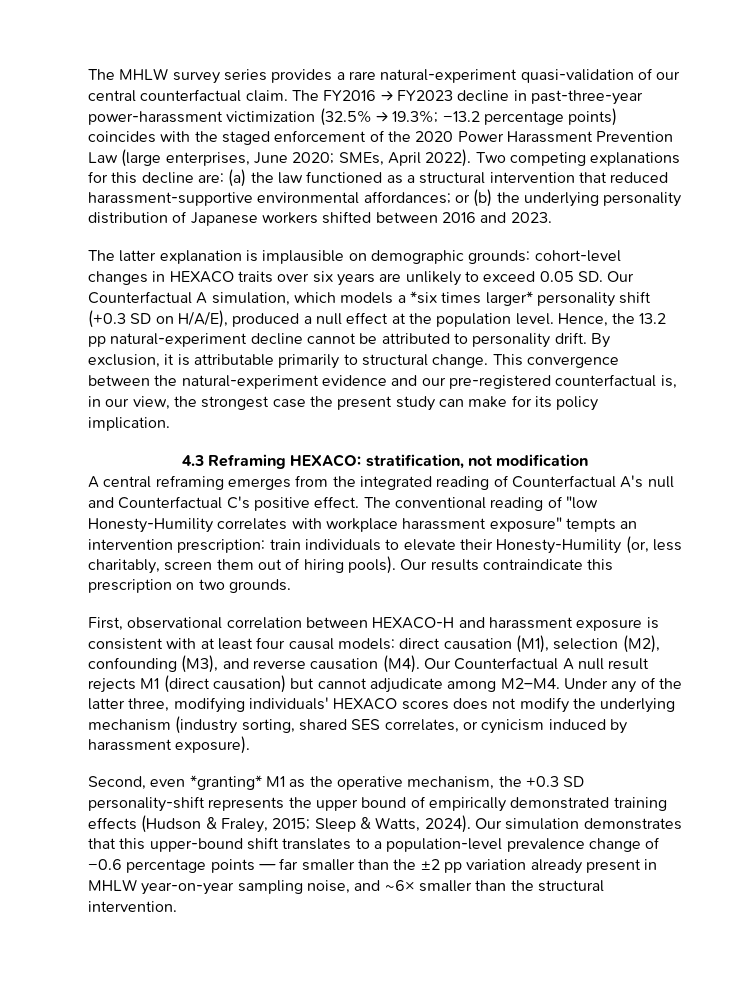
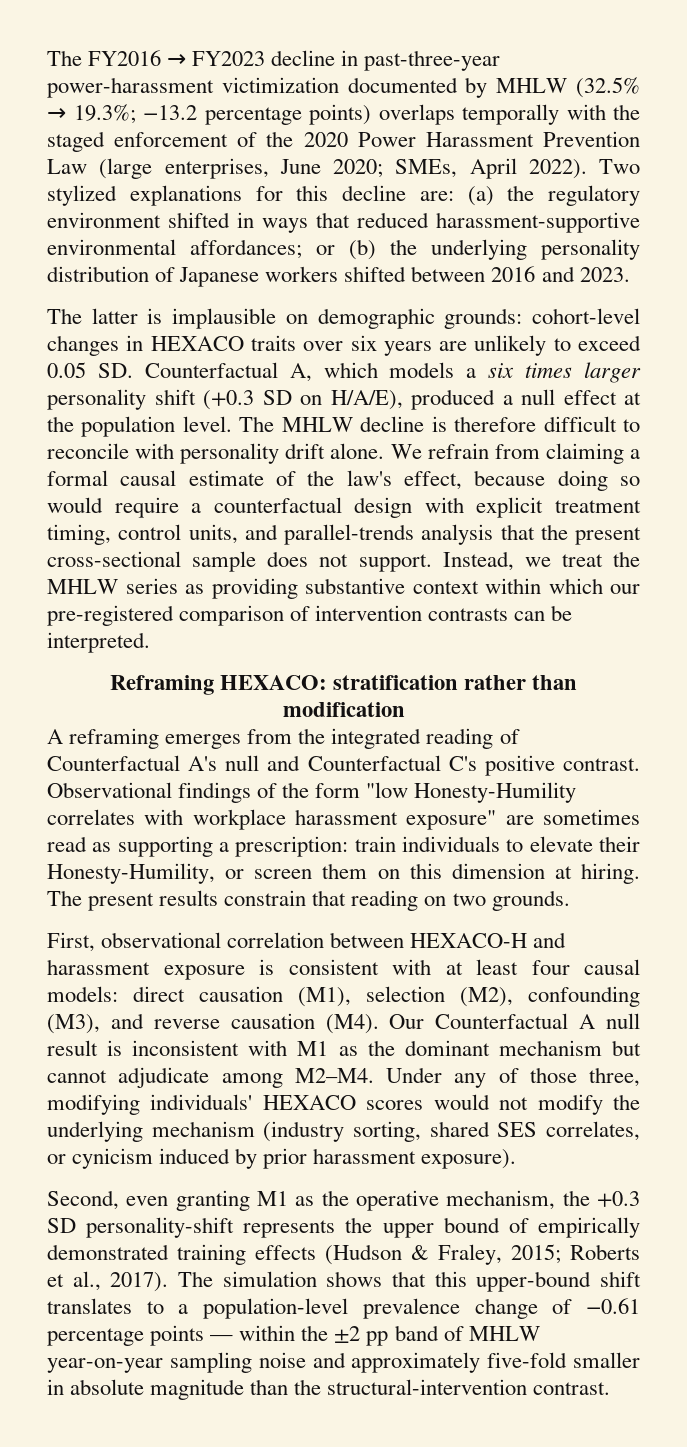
[88,68,681,84] [88,89,319,102] The MHLW survey series provides a rare natural-experiment quasi-validation of our central counterfactual claim. The -> [47,50,82,66] The
(316, 116) none -> [347,77,568,98] documented by MHLW
[88,131,156,143] coincides -> [378,104,559,125] overlaps temporally
[509,152,586,166] competing -> [47,185,117,206] stylized
[277,171,575,184] law functioned as a structural intervention -> [548,185,640,206] [47,212,308,233] regulatory environment shifted in ways
[159,250,242,264] explanation -> (138, 316) none
[607,271,635,282] [88,291,533,306] Our Counterfactual A simulation, which models a *six times larger* -> [144,362,642,383] Counterfactual A, which models a six times larger
[557,313,667,327] [88,332,610,348] [88,354,619,369] [88,374,677,389] [88,395,599,411] [88,417,170,431] [181,454,492,469] Hence, the 13.2 pp natural-experiment decline cannot be attributed to personality drift. By exclusion, it is attributable primarily to structural change. This convergence between the natural-experiment evidence and our pre-registered counterfactual is, in our view, the strongest case the present study can make for its policy implication. // 4.3 Reframing HEXACO: stratification, not -> [239,416,640,432] [47,443,640,464] [47,470,640,491] [47,497,641,518] [47,524,641,545] [47,551,640,572] [47,578,640,599] [47,605,573,626] [47,632,150,653] [109,675,578,695] The MHLW decline is therefore difficult to reconcile with personality drift alone. We refrain from claiming a formal causal estimate of the law's effect, because doing so would require a counterfactual design with explicit treatment timing, control units, and parallel-trends analysis that the present cross-sectional sample does not support. Instead, we treat the MHLW series as providing substantive context within which our pre-registered comparison of intervention contrasts can be interpreted. // Reframing HEXACO: stratification rather than
[103,476,152,488] central -> (63, 736) none
[314,496,563,511] effect. The conventional reading of -> [563,758,640,771] [47,782,361,803] contrast. Observational findings of the form
[565,518,638,532] [88,539,173,550] tempts an intervention -> [505,809,640,825] [47,836,229,857] are sometimes read as supporting a
[496,536,682,554] [88,556,614,574] [88,579,172,593] Honesty-Humility (or, less charitably, screen them out of hiring pools). Our results contraindicate this prescription -> [47,863,640,884] [47,890,419,911] Honesty-Humility, or screen them on this dimension at hiring. The present results constrain that reading
[88,675,286,693] rejects M1 (direct causation) -> [107,1040,602,1056] is inconsistent with M1 as the dominant mechanism
[658,678,682,689] [88,698,125,710] the latter -> [529,1067,577,1083] those
[452,698,488,710] does -> [433,1094,490,1110] would
(627, 726) none -> [263,1148,308,1169] prior
[189,775,262,790] *granting* -> [175,1190,250,1211] granting
[314,815,682,833] Sleep & Watts, 2024). Our simulation demonstrates -> [570,1244,640,1260] [47,1271,383,1292] Roberts et al., 2017). The simulation shows
[88,859,122,870] −0.6 -> [586,1298,640,1314] −0.61
[279,858,658,874] [88,879,604,895] [88,901,177,912] far smaller than the ±2 pp variation already present in MHLW year-on-year sampling noise, and ~6× smaller than the structural intervention. -> [239,1325,540,1346] [47,1352,640,1373] [47,1379,611,1400] within the ±2 pp band of MHLW year-on-year sampling noise and approximately five-fold smaller in absolute magnitude than the structural-intervention contrast.

